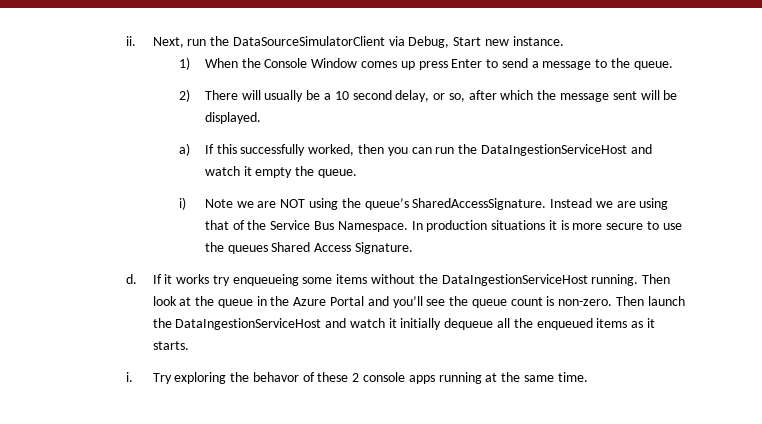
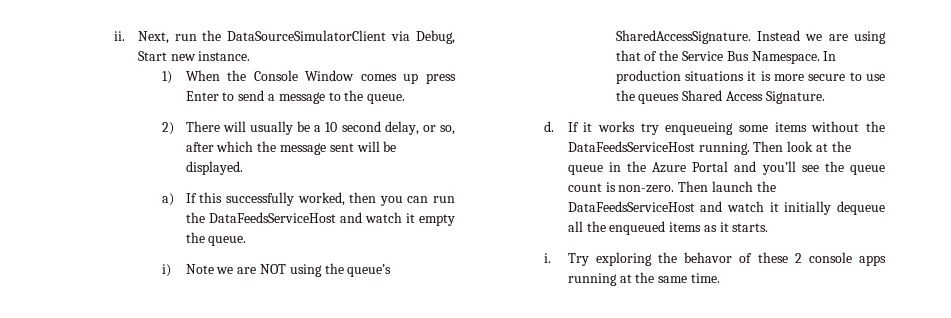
[480,144,627,156] DataIngestionServiceHost -> [208,212,336,223] DataFeedsServiceHost
[441,274,588,286] DataIngestionServiceHost -> [567,141,695,152] DataFeedsServiceHost
[175,318,322,330] DataIngestionServiceHost -> [567,201,695,212] DataFeedsServiceHost

